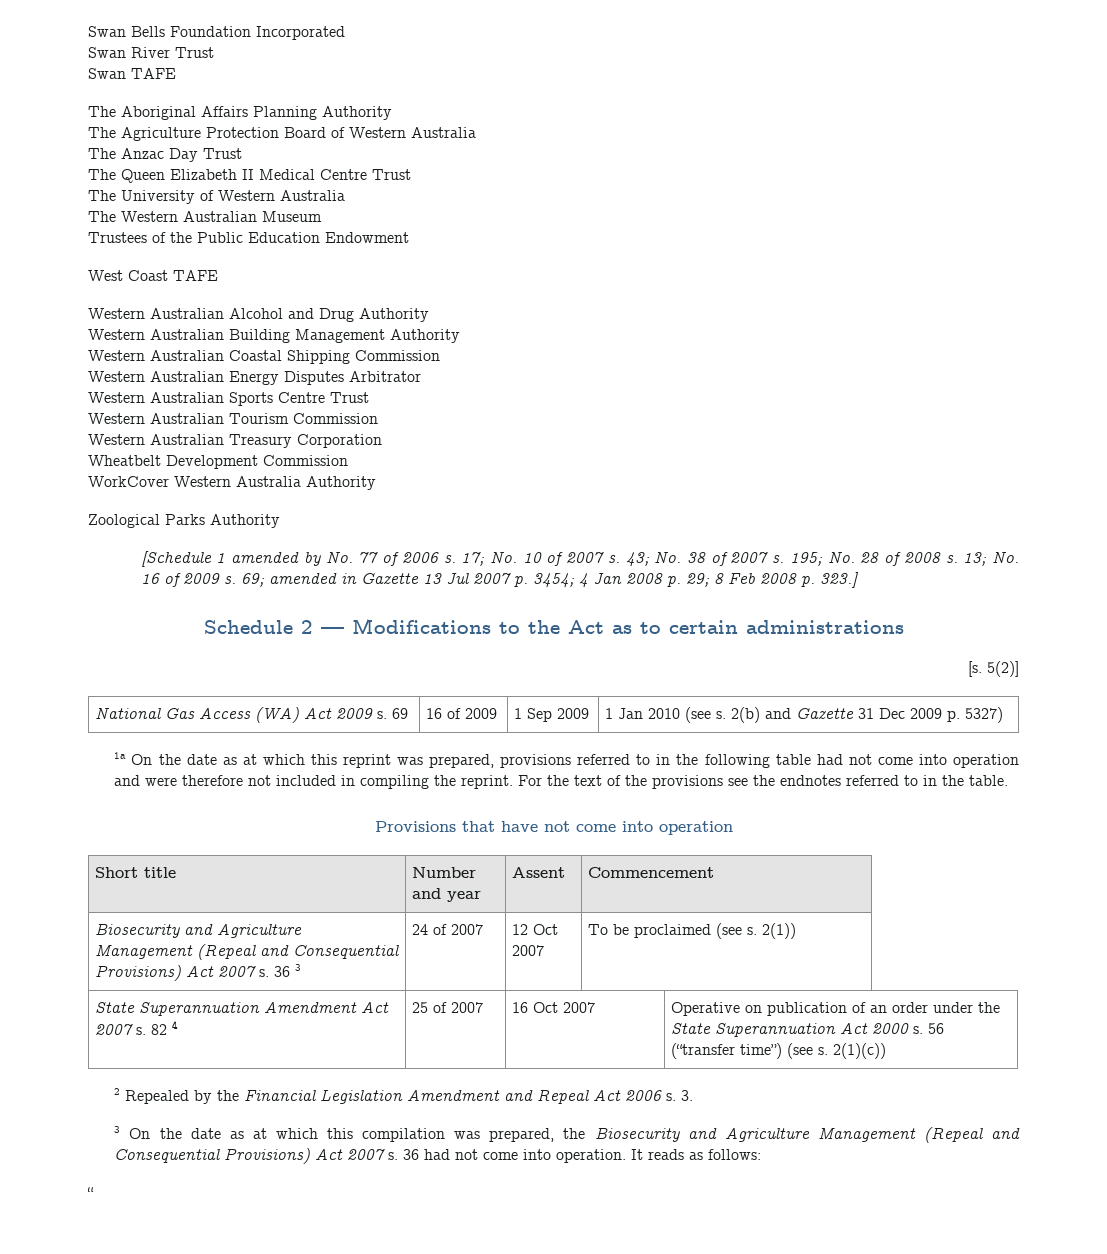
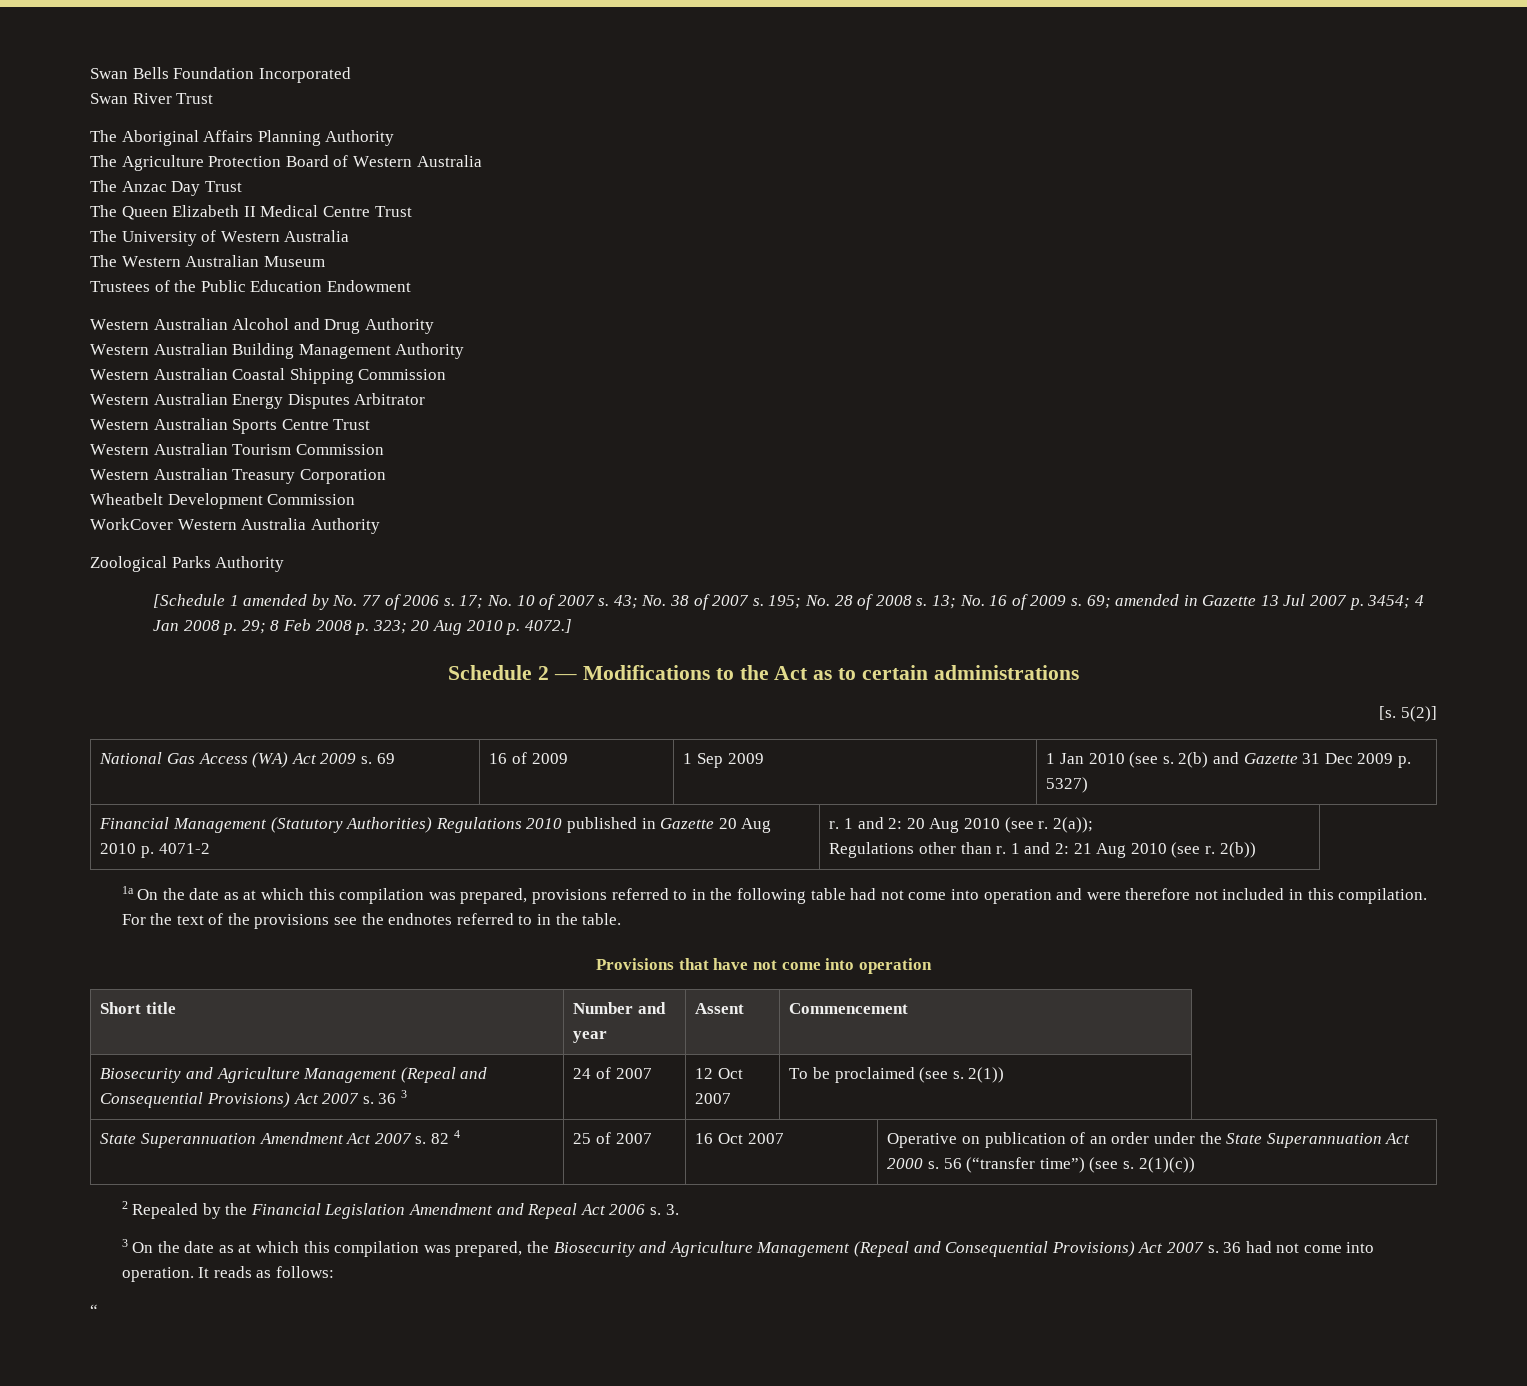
[88,68,176,79] // Swan TAFE -> (214, 98) none
[88,270,218,281] // West Coast TAFE -> (411, 286) none
[819,572,859,588] 323.] -> [372,619,572,635] 323; 20 Aug 2010 p. 4072.]
(1004, 715) none -> [99,817,772,833] [100,843,210,858] [829,817,1093,833] [829,842,1256,858] // Financial Management (Statutory Authorities) Regulations 2010 published in Gazette 20 Aug 2010 p. 4071-2 | r. 1 and 2: 20 Aug 2010 (see r. 2(a)); // Regulations other than r. 1 and 2: 21 Aug 2010 (see r. 2(b))
[342,754,391,768] reprint -> [339,888,425,904] compilation
[360,775,514,789] compiling the reprint. -> [1307,888,1428,904] this compilation.

